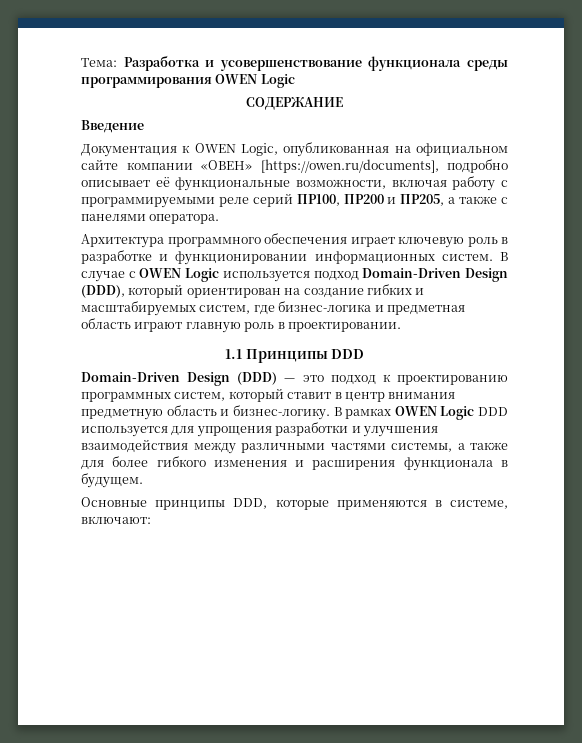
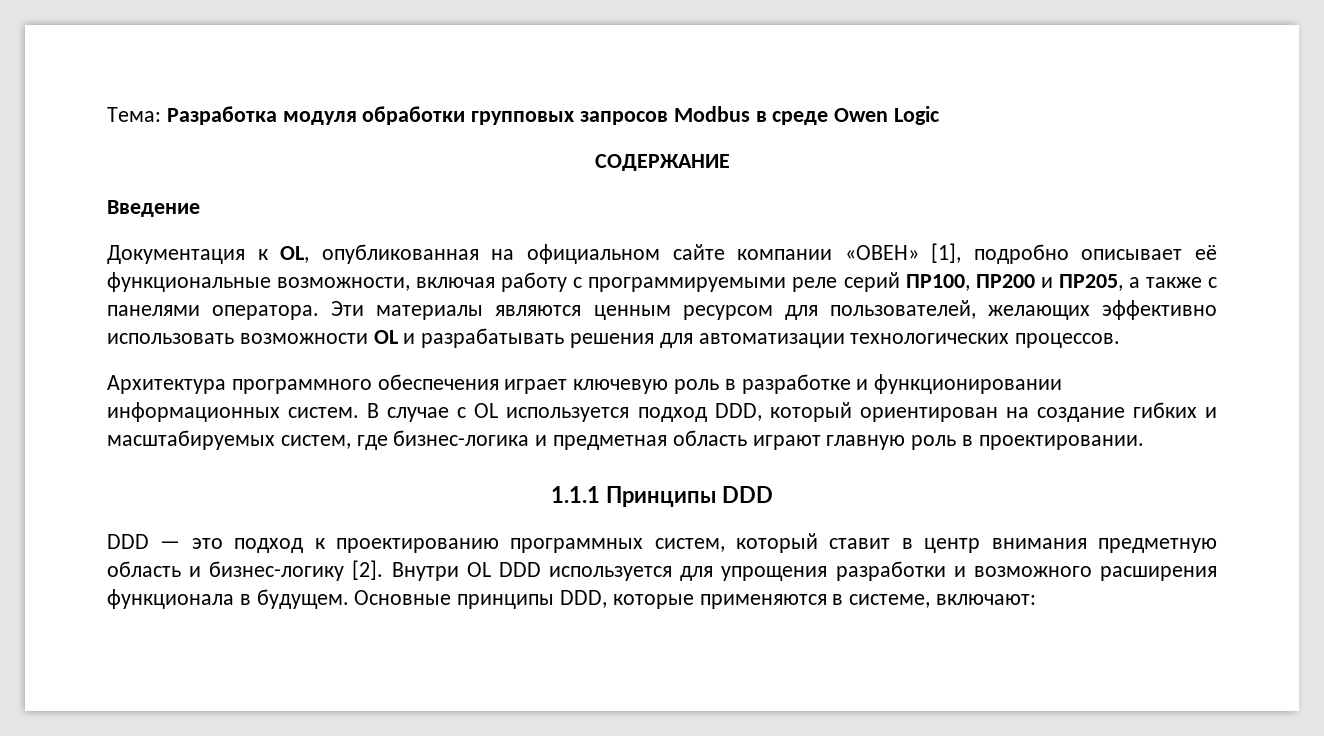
[205,56,508,71] [81,74,258,88] и усовершенствование функционала среды программирования OWEN -> [282,106,889,125] модуля обработки групповых запросов Modbus в среде Owen
[194,143,278,156] OWEN Logic, -> [280,246,310,263] OL,
[260,159,439,173] [https://owen.ru/documents], -> [931,243,962,263] [1],
(220, 219) none -> [331,300,1218,320] [107,328,1121,348] Эти материалы являются ценным ресурсом для пользователей, желающих эффективно использовать возможности OL и разрабатывать решения для автоматизации технологических процессов.
[139,268,508,282] [81,285,125,298] OWEN Logic используется подход Domain-Driven Design (DDD), -> [474,403,762,422] OL используется подход DDD,
[224,349,242,359] 1.1 -> [551,486,601,503] 1.1.1
[81,372,278,386] Domain-Driven Design (DDD) -> [107,534,149,549] DDD
[232,405,475,420] бизнес-логику. В рамках OWEN Logic -> [209,560,491,581] бизнес-логику [2]. Внутри OL
[362,426,438,437] [81,439,508,454] [81,456,305,470] улучшения взаимодействия между различными частями системы, а также для более гибкого изменения и -> [973,566,1092,577] возможного
(143, 480) // -> (349, 599) none

